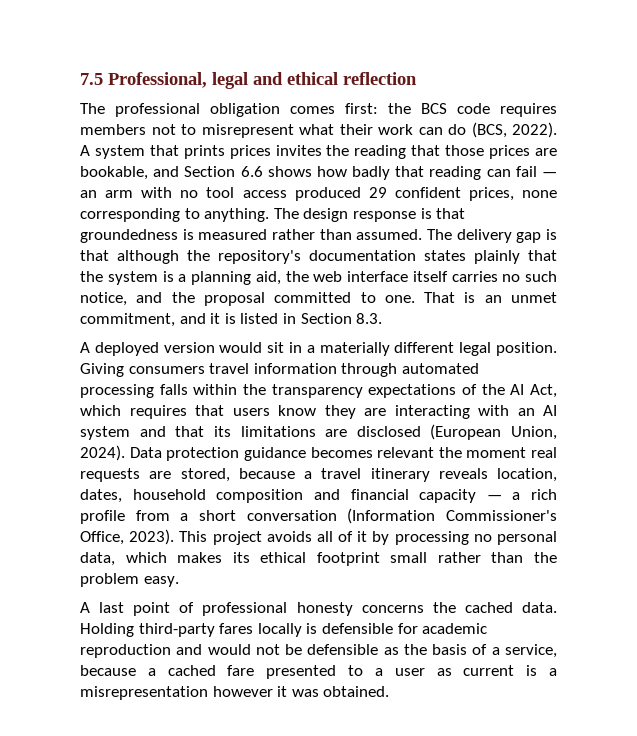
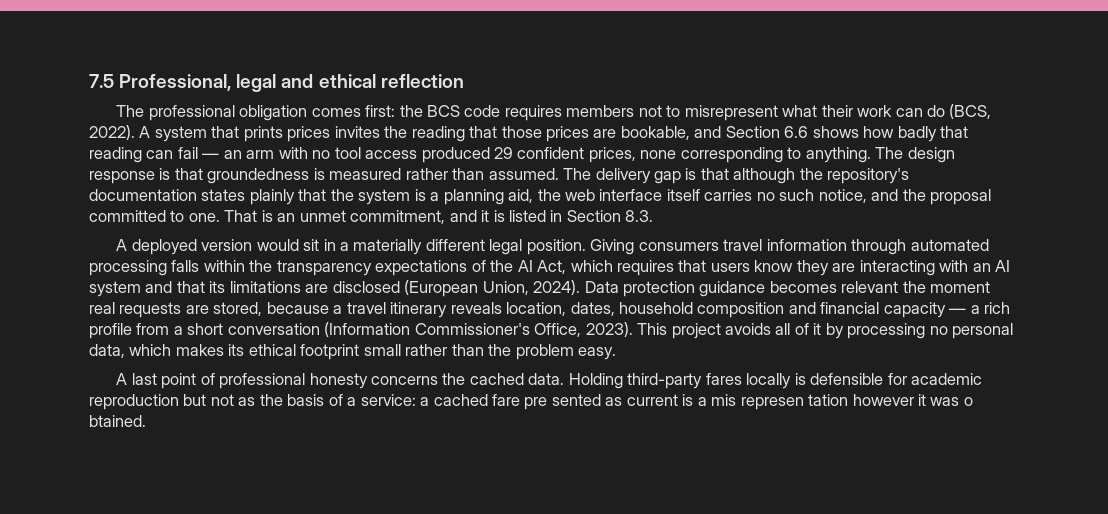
[176,644,379,655] and would not be defensible -> [183,394,234,406] but not
[504,644,557,658] [80,665,136,676] service, because -> [360,394,416,406] service:
[266,665,425,679] presented to a user -> [524,394,601,410] pre sented
[80,686,208,700] misrepresentation -> [711,394,849,410] mis represen tation
[323,686,390,697] obtained. -> [963,397,973,406] [89,415,146,427] o btained.

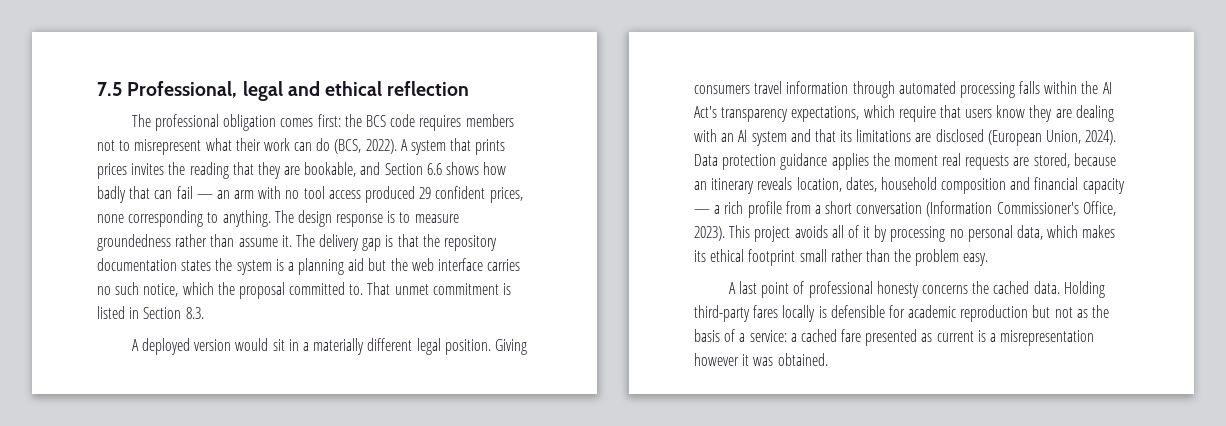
[501,126,590,142] those prices -> [257,162,281,179] they
[89,147,142,163] reading -> (151, 192) none
[174,168,559,184] that groundedness is measured rather than assumed. -> [399,212,459,223] [97,234,292,251] to measure groundedness rather than assume it.
[733,168,910,184] [89,189,327,205] although the repository's documentation states plainly that -> [422,234,498,251] [97,258,212,271] the repository documentation states
[508,189,534,203] aid, -> [348,258,387,271] aid but
[666,189,700,201] itself -> (484, 264) none
[871,189,899,201] and -> [182,282,214,295] which
[170,210,490,224] to one. That is an unmet commitment, and it -> [349,282,499,295] to. That unmet commitment
[276,260,675,276] transparency expectations of the AI Act, which requires -> [1102,82,1112,94] [694,105,936,122] AI Act's transparency expectations, which require
[859,260,935,276] interacting -> [1075,105,1114,122] dealing
[769,281,899,293] becomes relevant -> [831,153,869,170] applies
[333,302,386,314] a travel -> [694,181,707,190] an
[524,394,601,410] pre sented -> [865,329,918,346] presented
[711,394,849,410] mis represen tation -> [1000,330,1095,346] misrepresentation
[963,397,973,406] [89,415,146,427] o btained. -> [777,353,828,366] obtained.

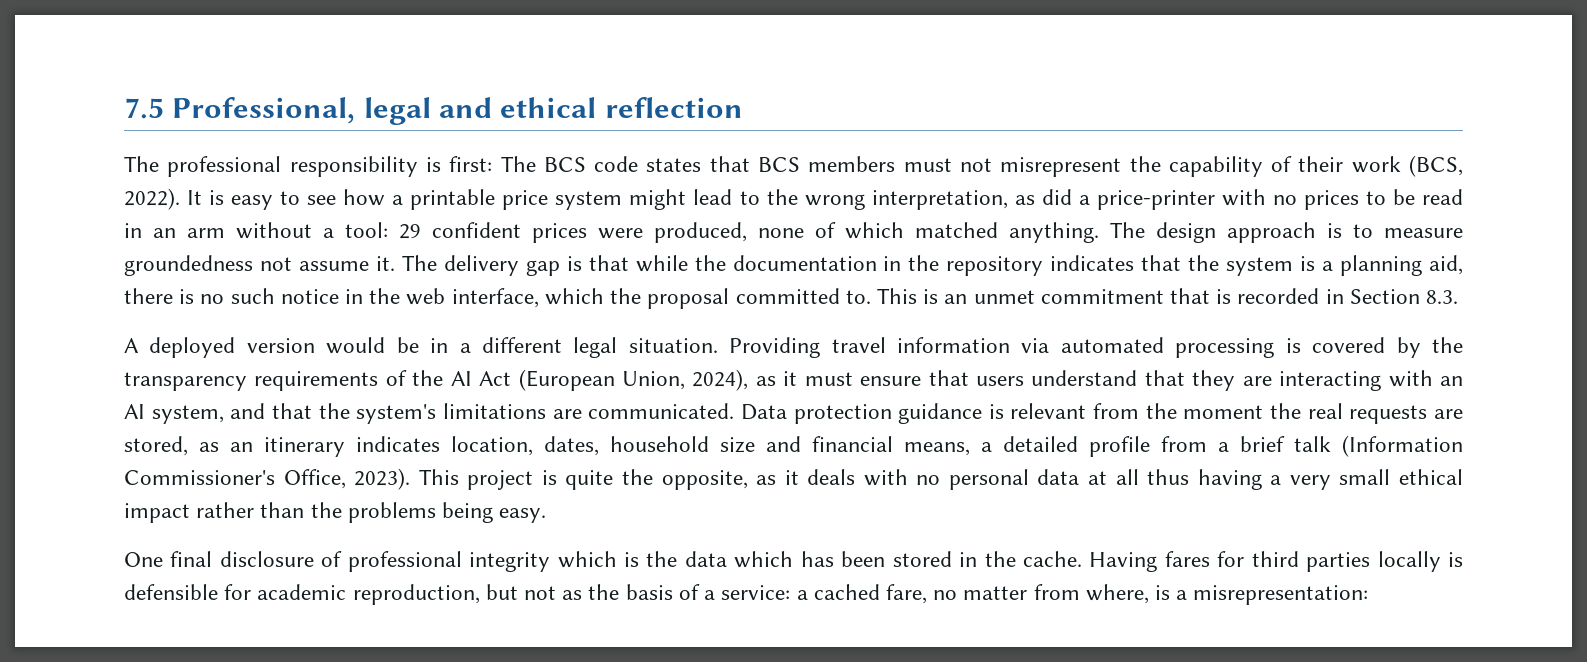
[223,114,514,131] [97,138,506,155] [97,162,507,179] [97,186,523,203] [97,210,219,227] obligation comes first: the BCS code requires members not to misrepresent what their work can do (BCS, 2022). A system that prints prices invites the reading that they are bookable, and Section 6.6 shows how badly that can fail — an arm with no tool access produced 29 confident prices, none corresponding to -> [289,155,1463,177] [124,188,1463,210] [124,222,998,243] responsibility is first: The BCS code states that BCS members must not misrepresent the capability of their work (BCS, 2022). It is easy to see how a printable price system might lead to the wrong interpretation, as did a price-printer with no prices to be read in an arm without a tool: 29 confident prices were produced, none of which matched
[336,214,384,227] response -> [1227,222,1316,243] approach
[175,234,235,247] rather than -> [259,257,292,271] not
[422,234,498,251] [97,258,212,271] the repository documentation states -> [635,255,1182,276] while the documentation in the repository indicates that
[348,258,521,271] [97,282,179,297] aid but the web interface carries no such notice, -> [1429,255,1464,275] [124,288,539,308] aid, there is no such notice in the web interface,
[367,282,512,295] [97,306,125,319] That unmet commitment is listed -> [876,288,1320,304] This is an unmet commitment that is recorded
[272,339,285,351] sit -> [396,337,419,353] be
[313,338,365,355] materially -> (471, 348) none
[444,339,527,355] [694,85,750,94] position. Giving consumers -> [628,337,821,358] situation. Providing
[852,81,895,98] through -> [1021,338,1050,353] via
[1019,81,1112,94] [694,105,1114,122] falls within the AI Act's transparency expectations, which require that users know they are dealing -> [1285,337,1464,358] [124,369,1382,391] is covered by the transparency requirements of the AI Act (European Union, 2024), as it must ensure that users understand that they are interacting
[751,131,787,146] system -> [151,405,224,424] system,
[840,129,1117,146] [694,153,869,170] its limitations are disclosed (European Union, 2024). Data protection guidance applies -> [318,403,1140,424] the system's limitations are communicated. Data protection guidance is relevant from
(938, 160) none -> [1270,403,1302,419] the
[1073,153,1116,166] because -> [199,442,219,452] as
[757,177,793,190] reveals -> [356,436,440,452] indicates
[941,178,1007,194] composition -> [720,437,755,453] size
[1082,178,1125,194] [694,201,744,214] capacity — a rich -> [904,436,1078,456] means, a detailed
[825,201,923,214] short conversation -> [1240,436,1331,452] brief talk
[794,225,1116,242] [694,249,827,266] avoids all of it by processing no personal data, which makes its ethical footprint small -> [541,469,1463,490] [124,503,190,523] is quite the opposite, as it deals with no personal data at all thus having a very small ethical impact
[915,249,960,266] problem -> [347,502,494,523] problems being
[728,281,1105,298] [694,305,779,322] A last point of professional honesty concerns the cached data. Holding third-party fares -> [124,551,1371,572] One final disclosure of professional integrity which is the data which has been stored in the cache. Having fares for third parties
[960,305,1029,322] reproduction -> [352,584,480,605] reproduction,
[841,329,1095,346] [694,353,828,366] fare presented as current is a misrepresentation however it was obtained. -> [885,584,1369,605] fare, no matter from where, is a misrepresentation:

